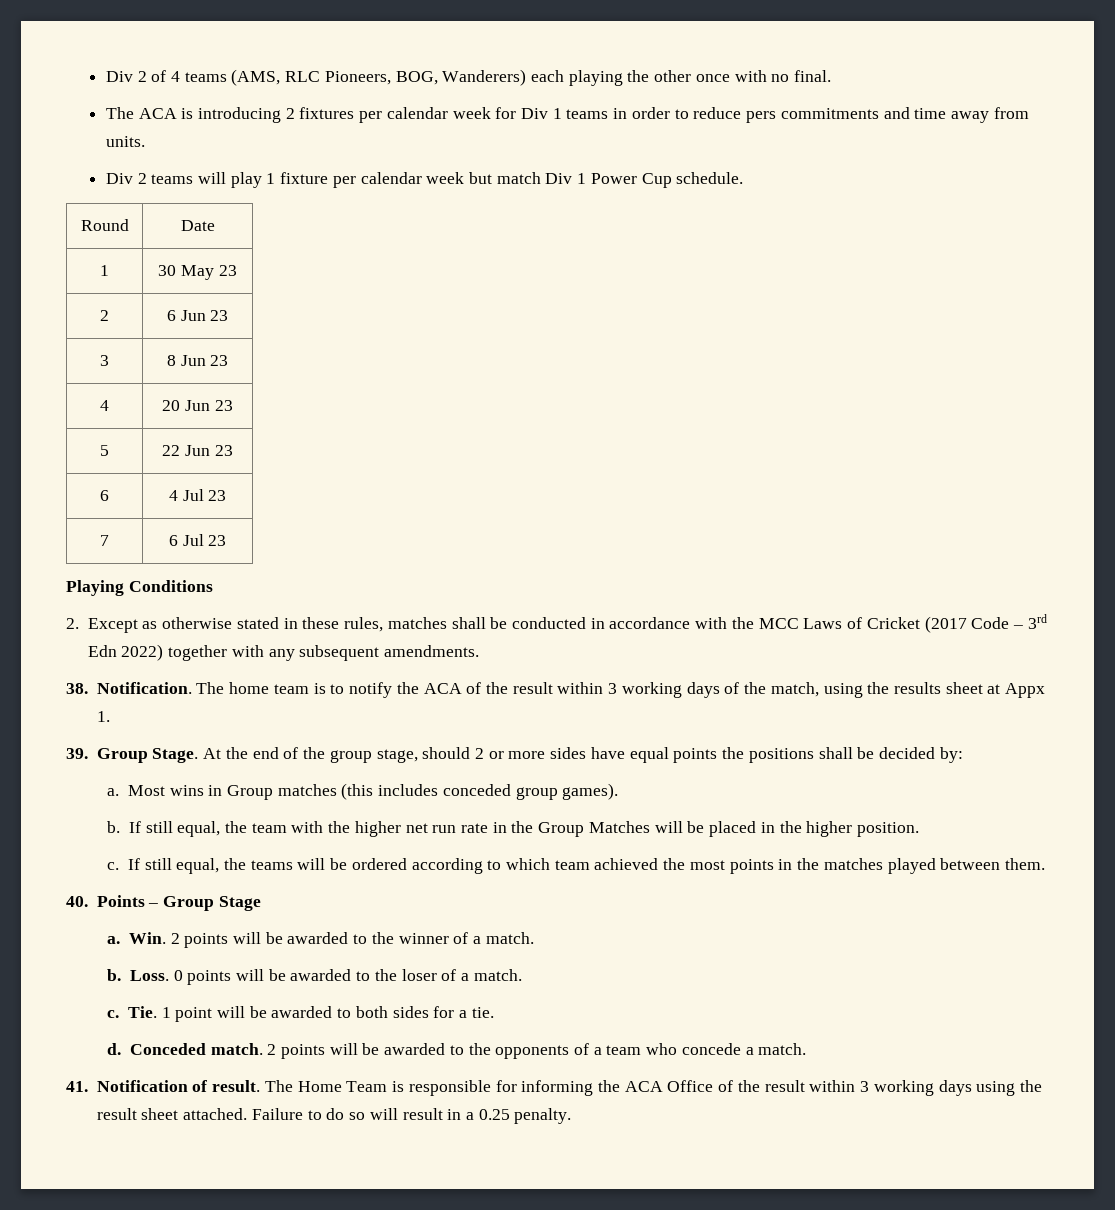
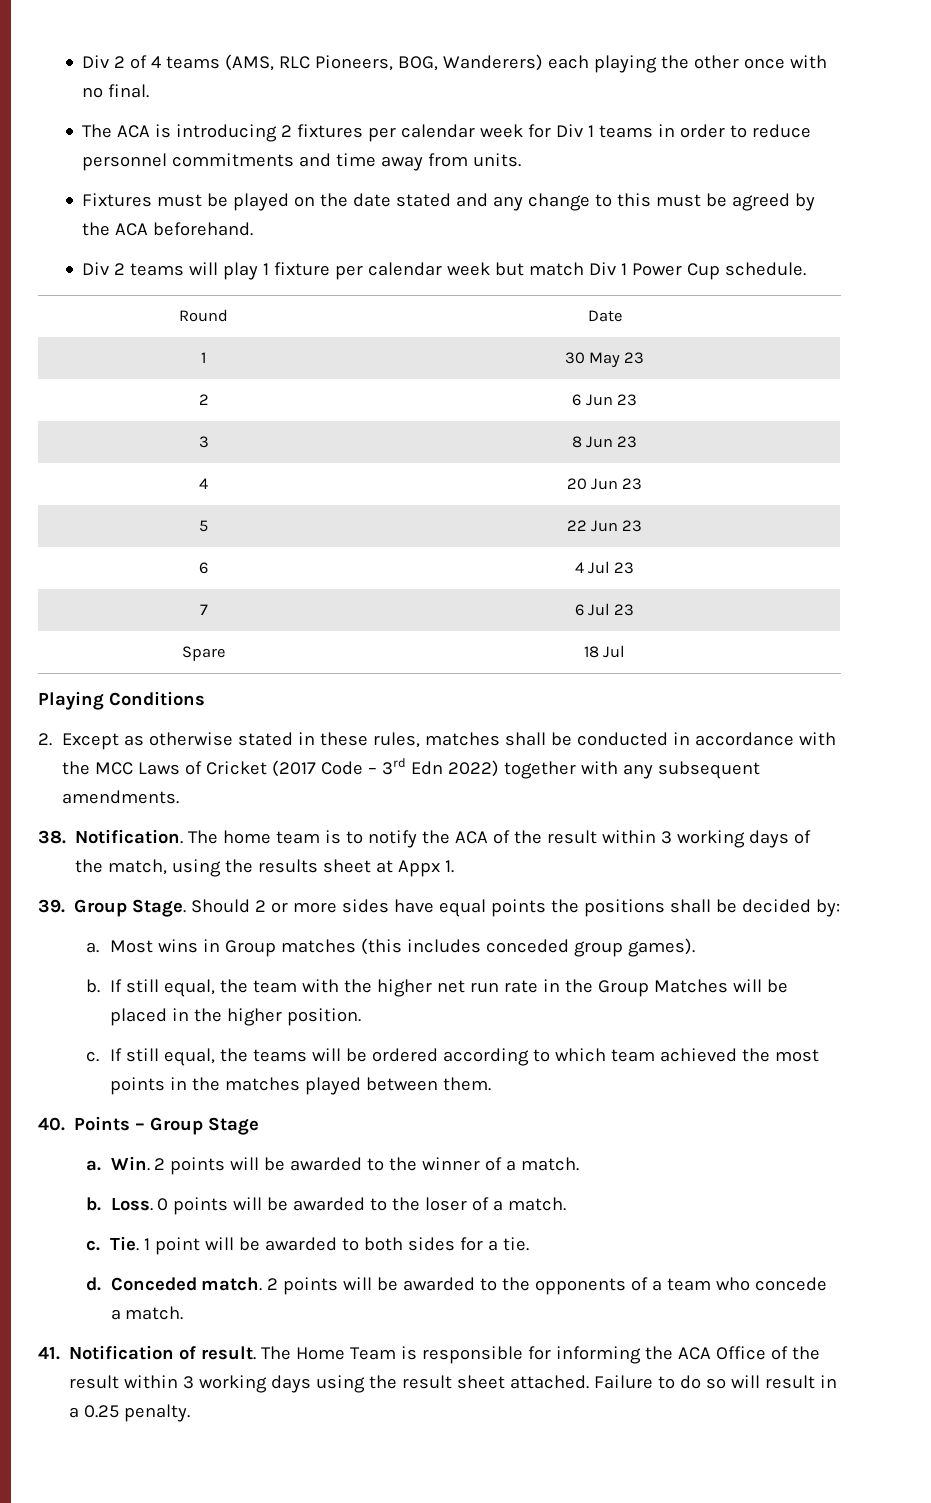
[746,111,777,123] pers -> [82,153,168,171] personnel
(145, 141) none -> [82,193,816,211] [82,222,254,236] // Fixtures must be played on the date stated and any change to this must be agreed by the ACA beforehand.
(227, 540) none -> [182,646,225,661] [583,645,626,658] // Spare | 18 Jul
[203,747,471,763] At the end of the group stage, should -> [191,899,251,913] Should

